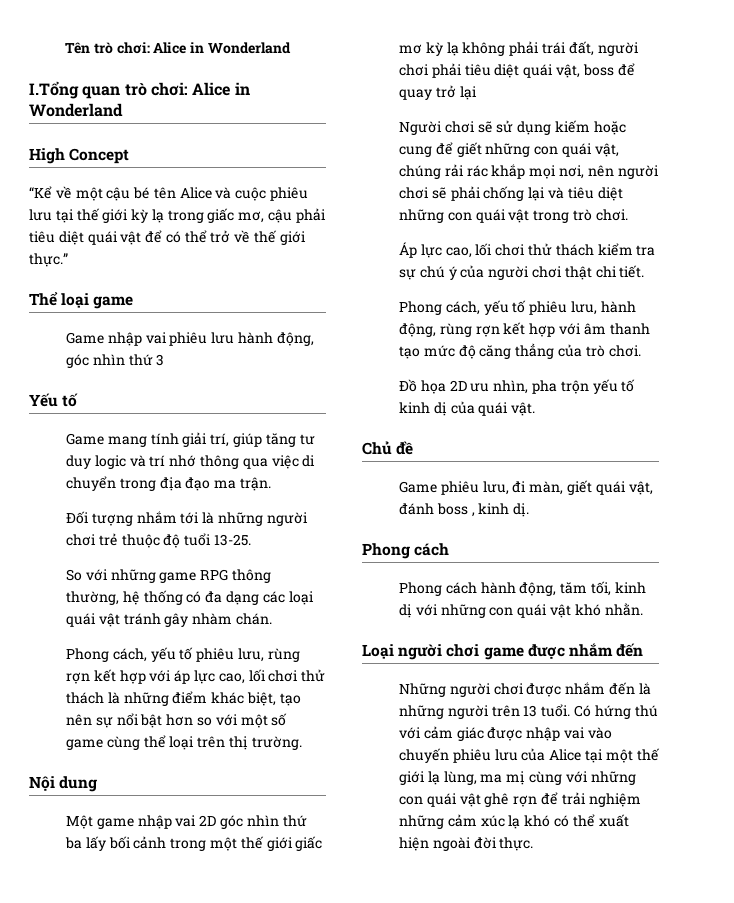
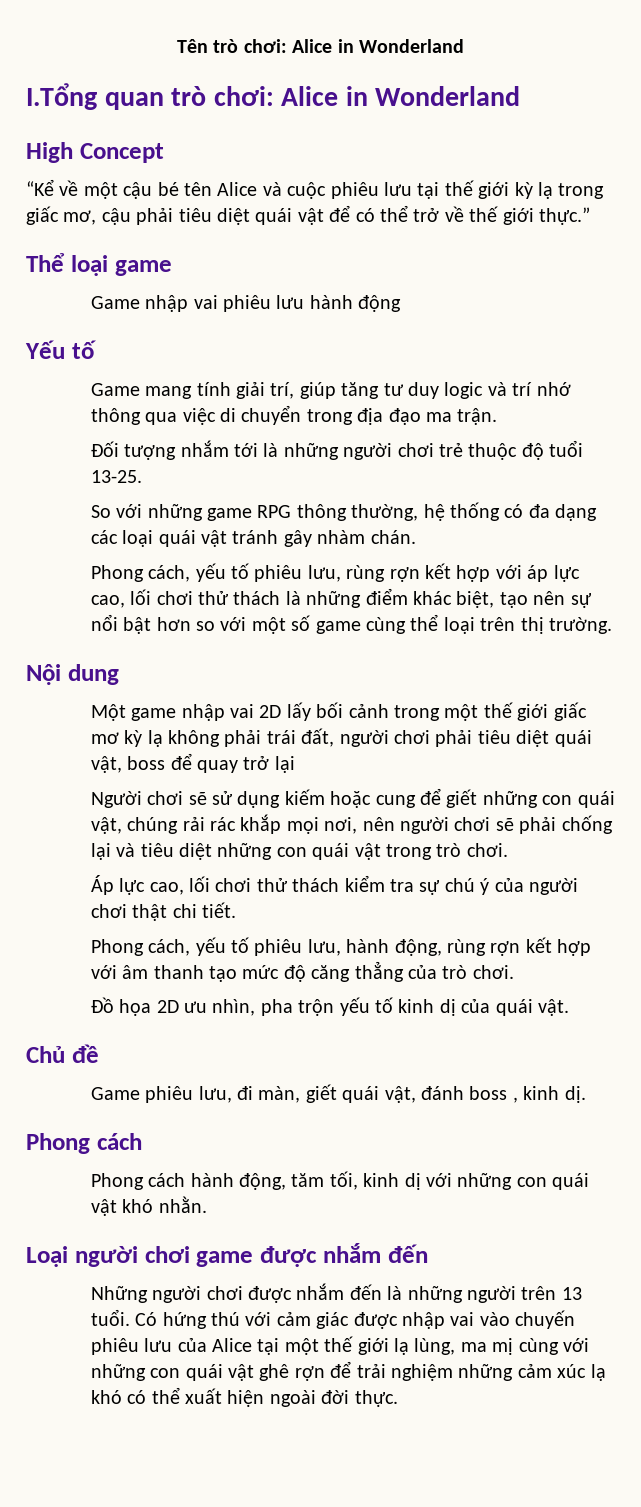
[276,332,314,346] [66,354,165,368] động, góc nhìn thứ 3 -> [358,295,402,312] động
[219,815,307,829] [65,837,83,849] góc nhìn thứ ba -> (282, 711) none

